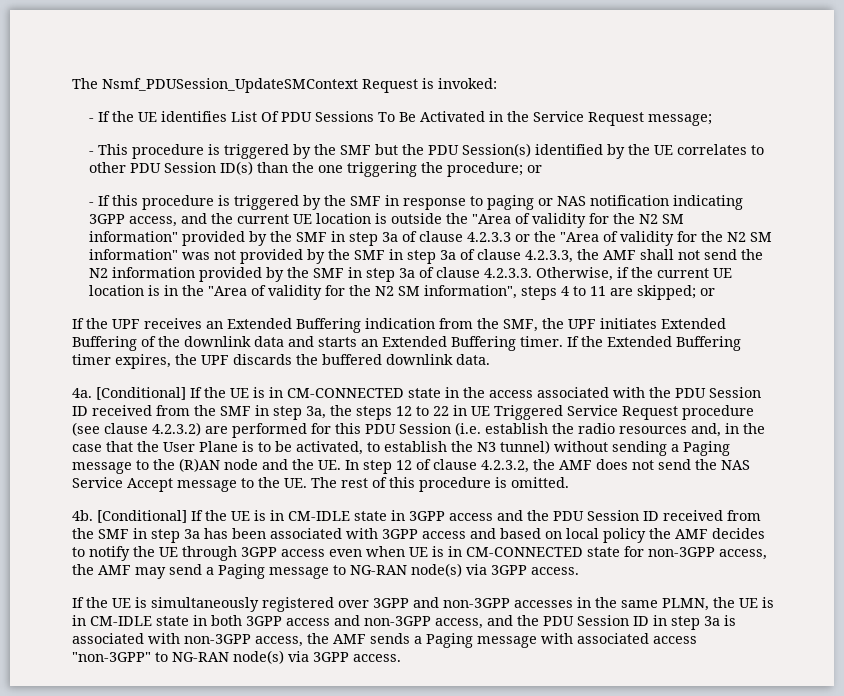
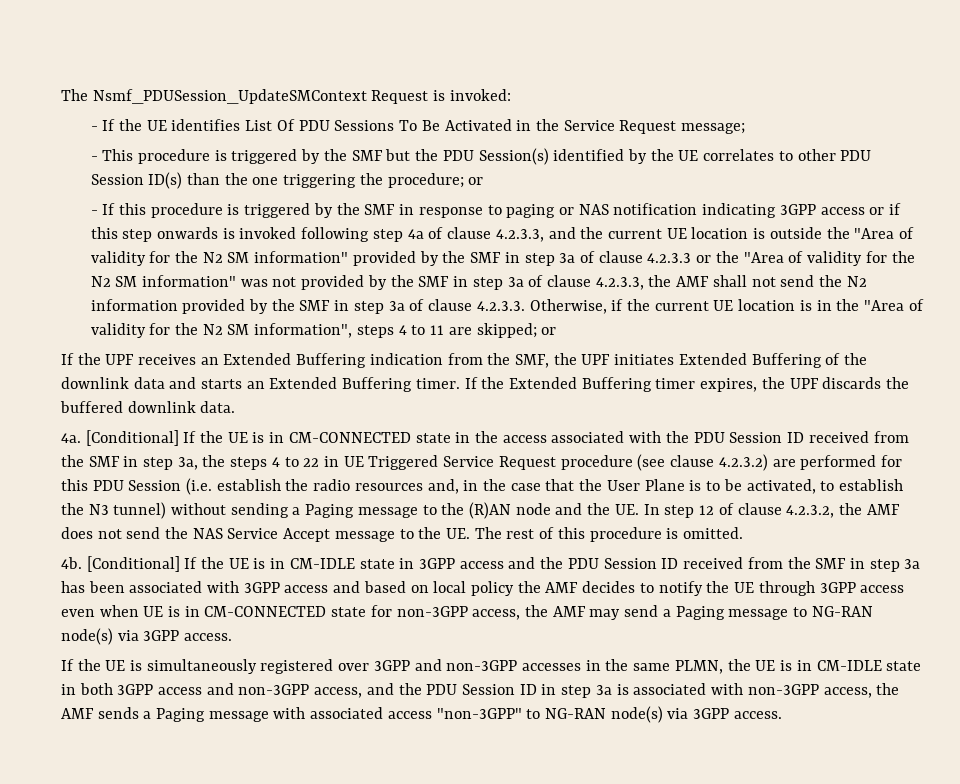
[129,216,178,227] access, -> [820,203,902,215] [90,227,544,242] access or if this step onwards is invoked following step 4a of clause 4.2.3.3,
[395,406,412,416] 12 -> [271,457,280,467] 4

